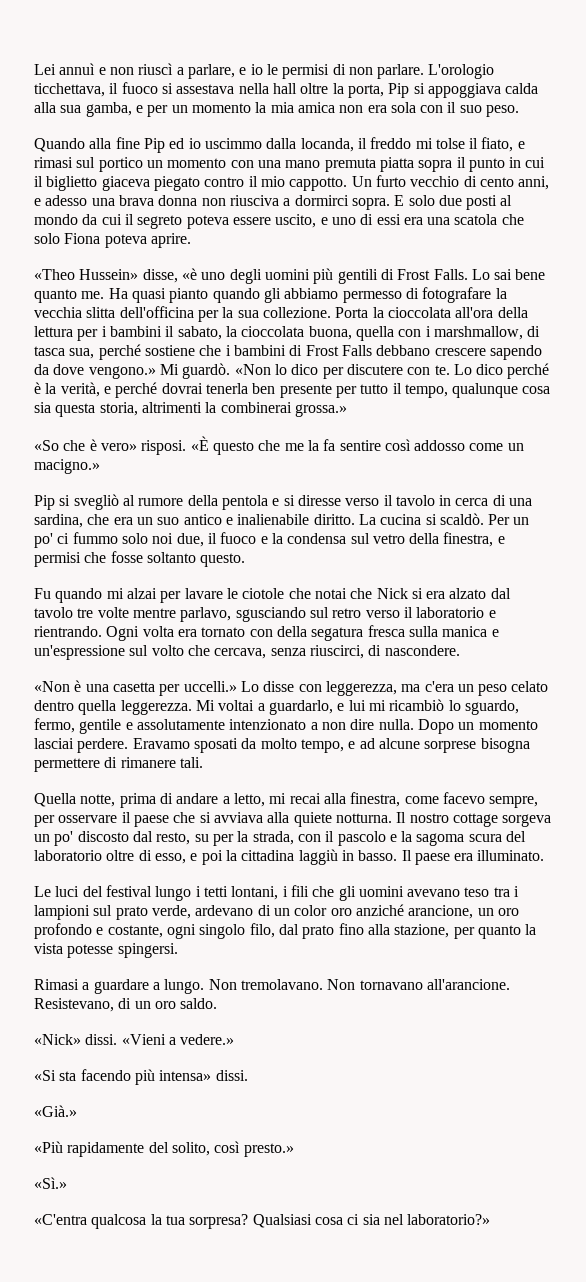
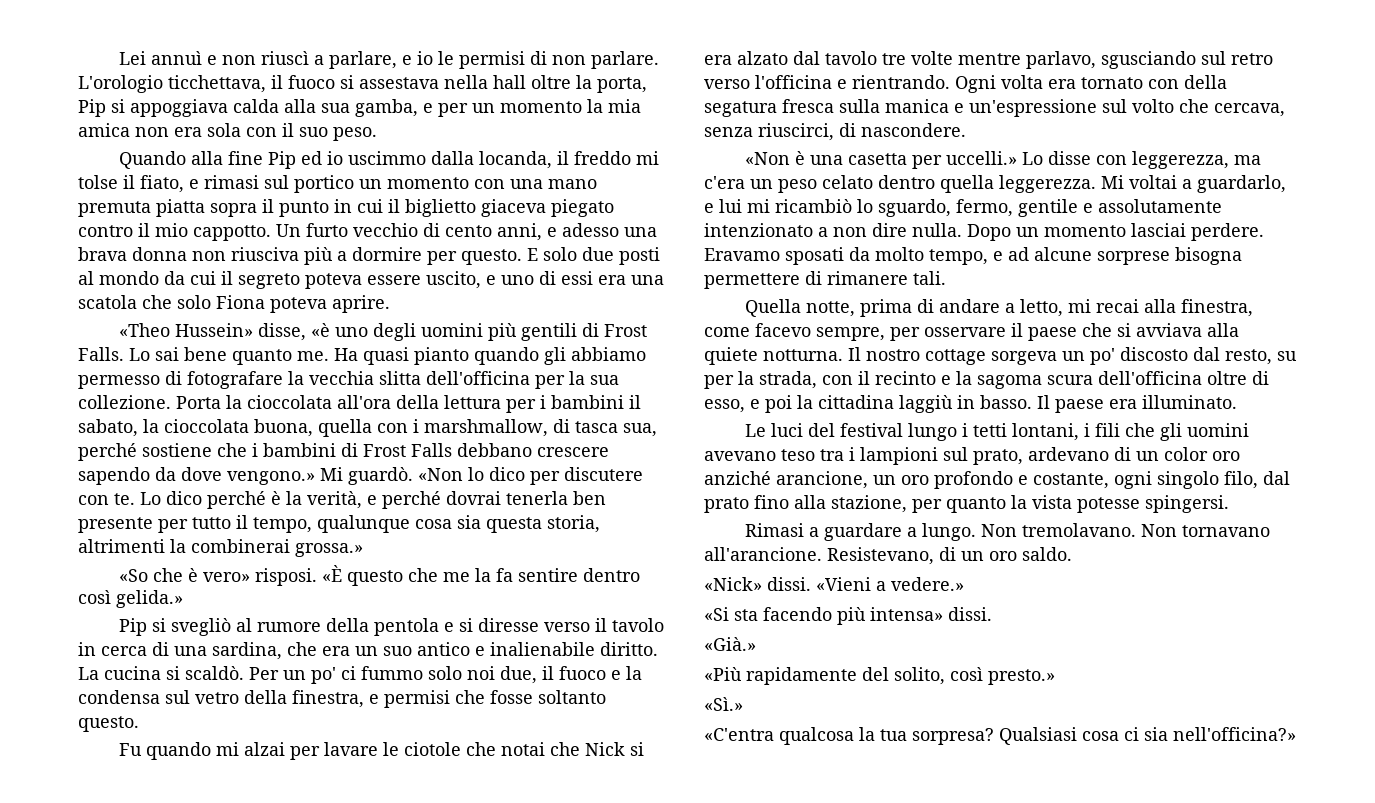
[283,195,390,210] a dormirci sopra. -> [304,247,522,265] più a dormire per questo.
[384,439,524,451] [34,459,100,474] così addosso come un macigno.» -> [583,568,641,582] [78,590,183,608] dentro così gelida.»
[403,607,485,618] il laboratorio -> [755,75,832,89] l'officina
[337,831,386,846] pascolo -> [875,371,936,385] recinto
[506,831,527,842] [34,850,102,861] del laboratorio -> [1098,371,1202,385] dell'officina
[115,905,191,920] prato verde, -> [973,449,1023,465] prato,
[383,1214,491,1225] nel laboratorio?» -> [1173,727,1296,741] nell'officina?»

